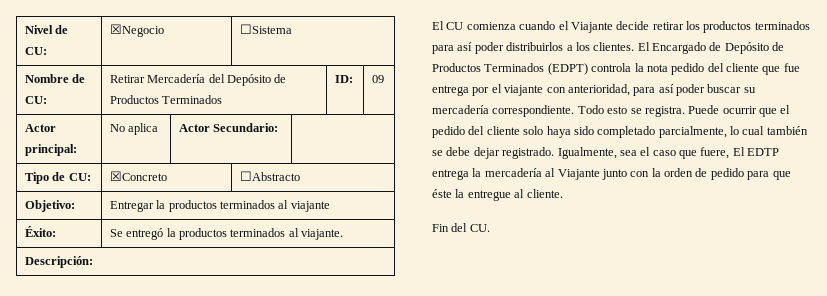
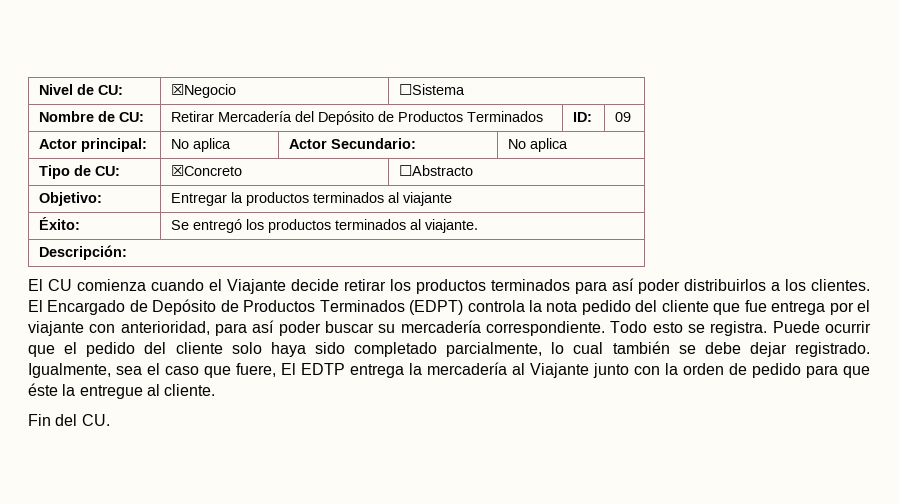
(279, 127) none -> [508,138,569,152] No aplica
[166,228,176,237] la -> [246,219,265,230] los

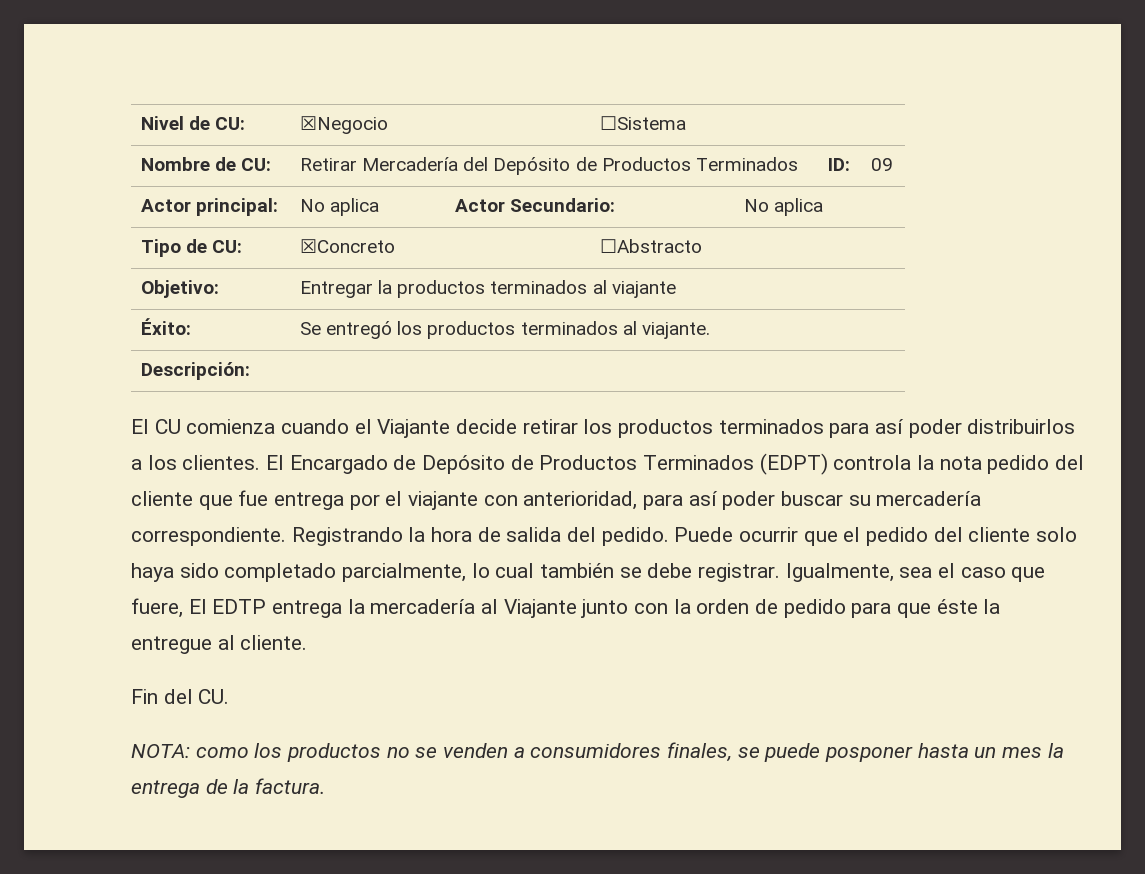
[610,321,768,336] Todo esto se registra. -> [291,527,669,546] Registrando la hora de salida del pedido.
[749,342,870,357] dejar registrado. -> [698,563,781,582] registrar.
(110, 420) none -> [131,742,1064,762] [131,778,326,798] // NOTA: como los productos no se venden a consumidores finales, se puede posponer hasta un mes la entrega de la factura.

